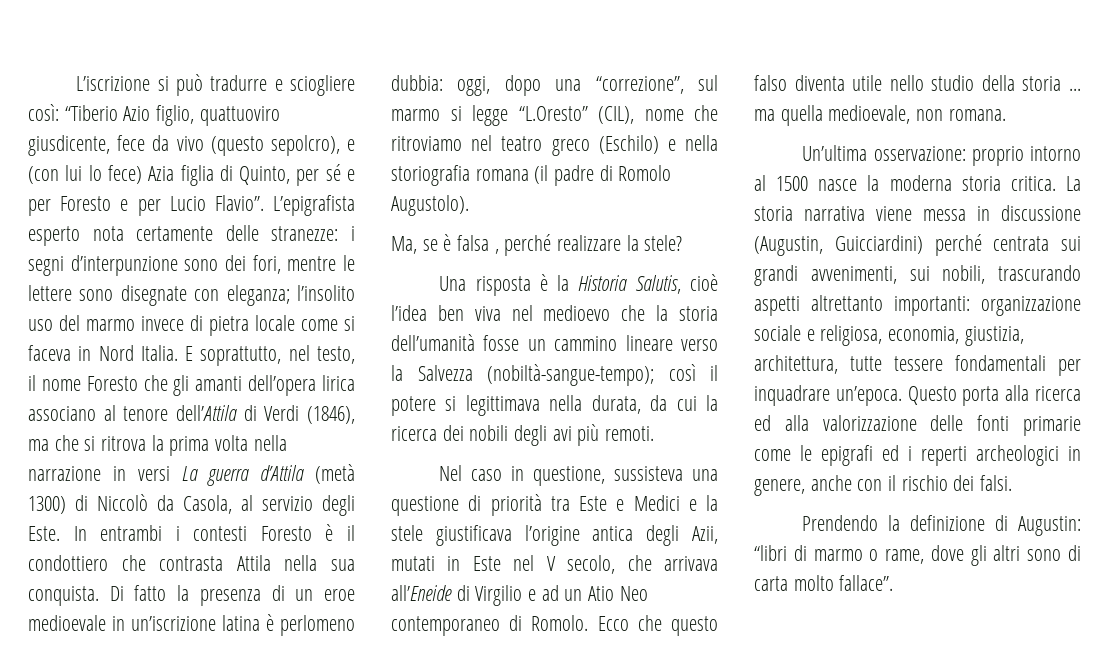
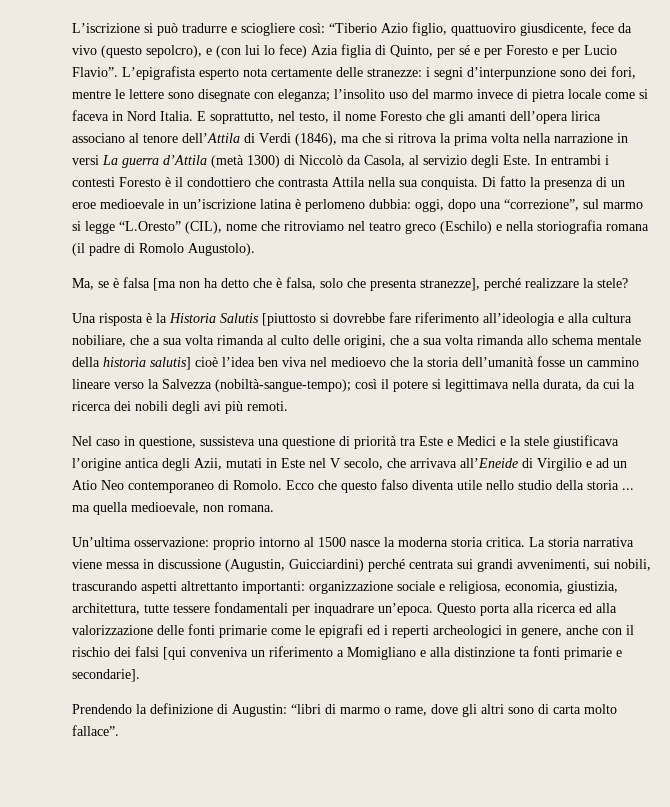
[494,249,499,254] , -> [153,277,480,291] [ma non ha detto che è falsa, solo che presenta stranezze],
[635,275,681,294] Salutis, -> [220,312,632,326] [72,335,641,348] [72,357,191,370] Salutis [piuttosto si dovrebbe fare riferimento all’ideologia e alla cultura nobiliare, che a sua volta rimanda al culto delle origini, che a sua volta rimanda allo schema mentale della historia salutis]
[980,475,1013,491] falsi. -> [135,646,622,660] [72,669,140,682] falsi [qui conveniva un riferimento a Momigliano e alla distinzione ta fonti primarie e secondarie].

